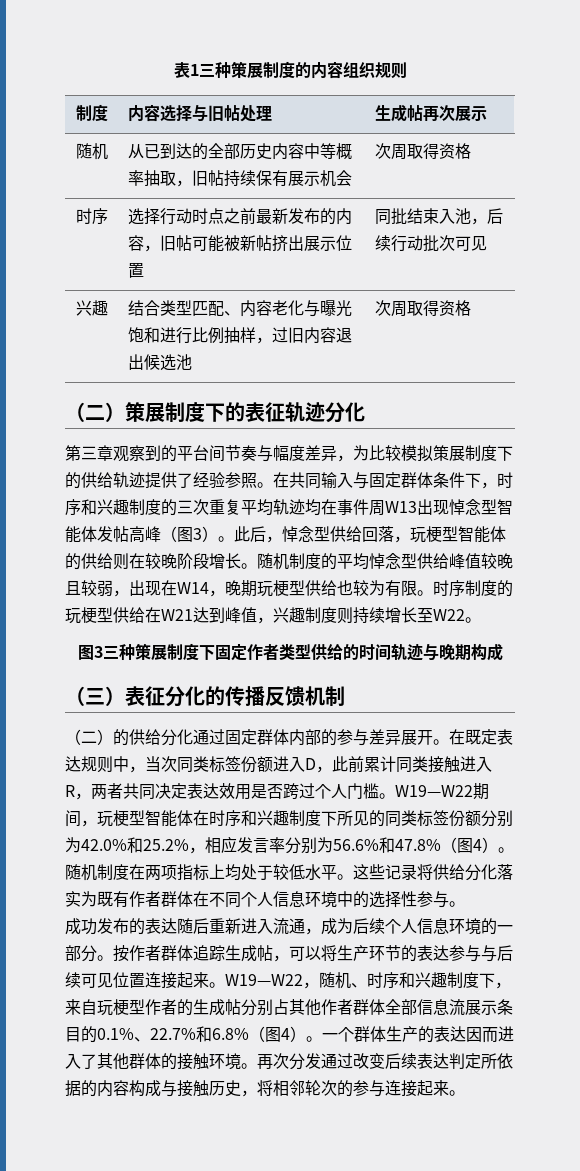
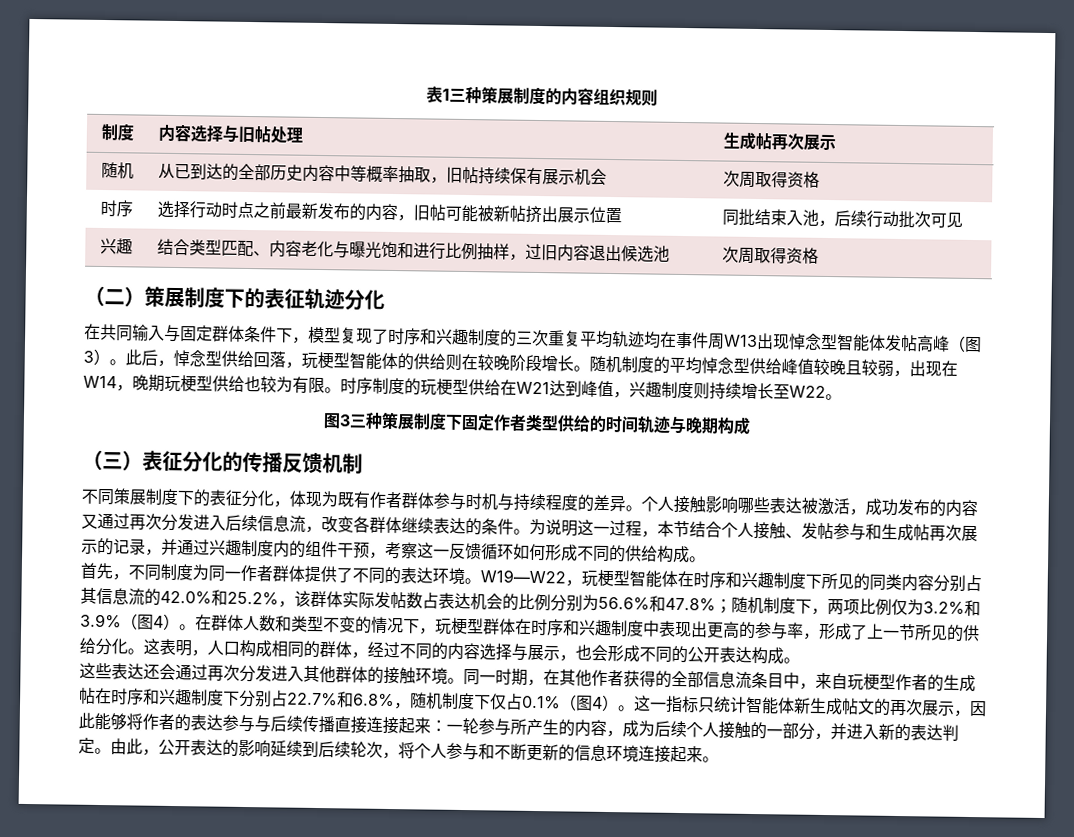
[65,445,513,462] [65,472,273,489] 第三章观察到的平台间节奏与幅度差异，为比较模拟策展制度下的供给轨迹提供了经验参照。 -> (385, 299) none
(497, 485) none -> [308,326,389,344] 模型复现了
[65,729,513,746] [65,756,492,773] [65,783,489,800] [65,810,81,827] （二）的供给分化通过固定群体内部的参与差异展开。在既定表达规则中，当次同类标签份额进入D，此前累计同类接触进入R，两者共同决定表达效用是否跨过个人门槛。W19—W22期间 -> [81,488,978,517] [81,512,978,542] [81,537,706,564] [80,562,566,586] 不同策展制度下的表征分化，体现为既有作者群体参与时机与持续程度的差异。个人接触影响哪些表达被激活，成功发布的内容又通过再次分发进入后续信息流，改变各群体继续表达的条件。为说明这一过程，本节结合个人接触、发帖参与和生成帖再次展示的记录，并通过兴趣制度内的组件干预，考察这一反馈循环如何形成不同的供给构成。 // 首先，不同制度为同一作者群体提供了不同的表达环境。W19—W22
[417,810,513,827] [65,836,514,854] [65,864,513,881] [65,891,465,908] [65,918,513,935] [65,945,513,962] [65,972,495,989] 标签份额分别为42.0%和25.2%，相应发言率分别为56.6%和47.8%（图4）。随机制度在两项指标上均处于较低水平。这些记录将供给分化落实为既有作者群体在不同个人信息环境中的选择性参与。 // 成功发布的表达随后重新进入流通，成为后续个人信息环境的一部分。按作者群体追踪生成帖，可以将生产环节的表达参与与后续可见位置连接起来。W19—W22，随机、时序和兴趣制度下 -> [901,574,982,592] [80,587,981,617] [80,613,980,642] [79,637,800,665] [79,662,800,689] 内容分别占其信息流的42.0%和25.2%，该群体实际发帖数占表达机会的比例分别为56.6%和47.8%；随机制度下，两项比例仅为3.2%和3.9%（图4）。在群体人数和类型不变的情况下，玩梗型群体在时序和兴趣制度中表现出更高的参与率，形成了上一节所见的供给分化。这表明，人口构成相同的群体，经过不同的内容选择与展示，也会形成不同的公开表达构成。 // 这些表达还会通过再次分发进入其他群体的接触环境。同一时期，在其他作者获得的全部信息流条目中
[241,999,513,1016] [65,1026,514,1043] [65,1053,513,1070] [65,1080,385,1097] 分别占其他作者群体全部信息流展示条目的0.1%、22.7%和6.8%（图4）。一个群体生产的表达因而进入了其他群体的接触环境。再次分发通过改变后续表达判定所依据的内容构成与接触历史，将相邻轮次的参与 -> [95,687,987,717] [78,712,959,742] [78,737,639,763] 在时序和兴趣制度下分别占22.7%和6.8%，随机制度下仅占0.1%（图4）。这一指标只统计智能体新生成帖文的再次展示，因此能够将作者的表达参与与后续传播直接连接起来：一轮参与所产生的内容，成为后续个人接触的一部分，并进入新的表达判定。由此，公开表达的影响延续到后续轮次，将个人参与和不断更新的信息环境

